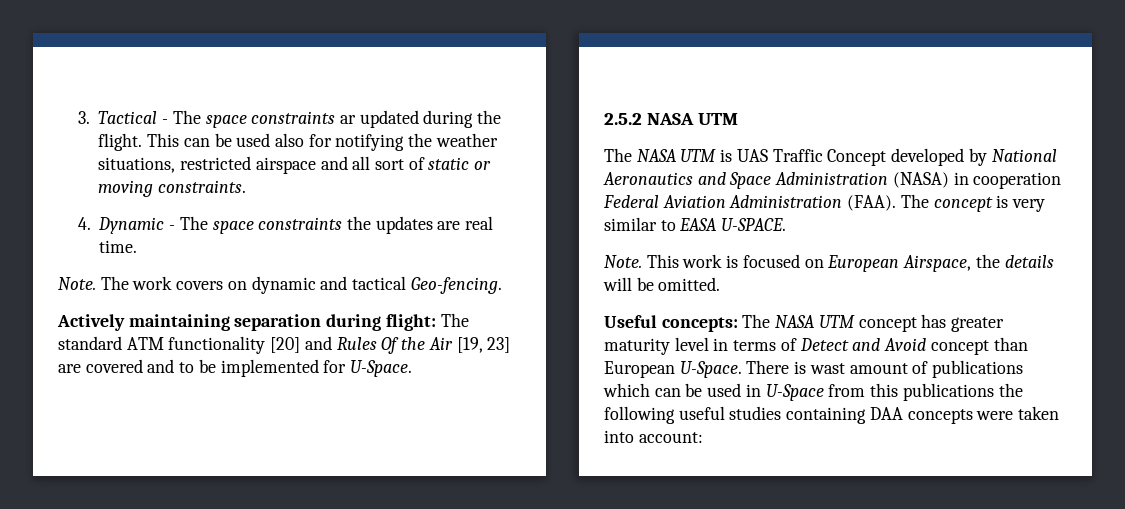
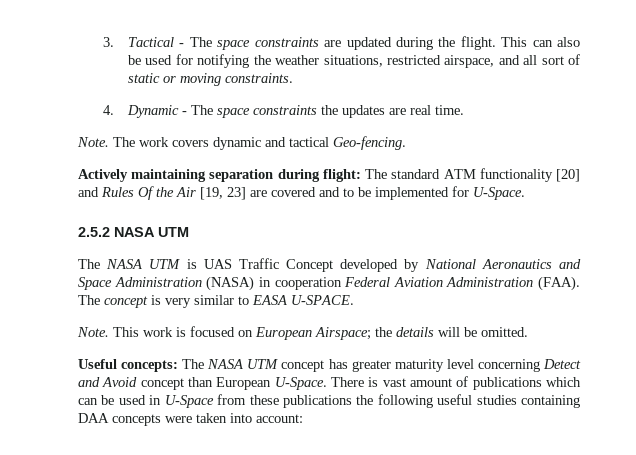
[340,115,357,124] ar -> [324,40,342,47] are
[214,133,305,147] be used also -> [556,37,580,47] [128,55,173,65] also be used
[255,157,316,174] airspace -> [444,55,495,68] airspace,
[227,281,247,290] on -> (209, 143) none
[903,255,972,272] Airspace, -> [315,327,371,340] Airspace;
[713,338,797,351] in terms of -> [477,359,540,372] concerning
[809,363,845,374] wast -> [382,378,406,387] vast
[870,383,899,397] this -> [249,395,279,405] these

